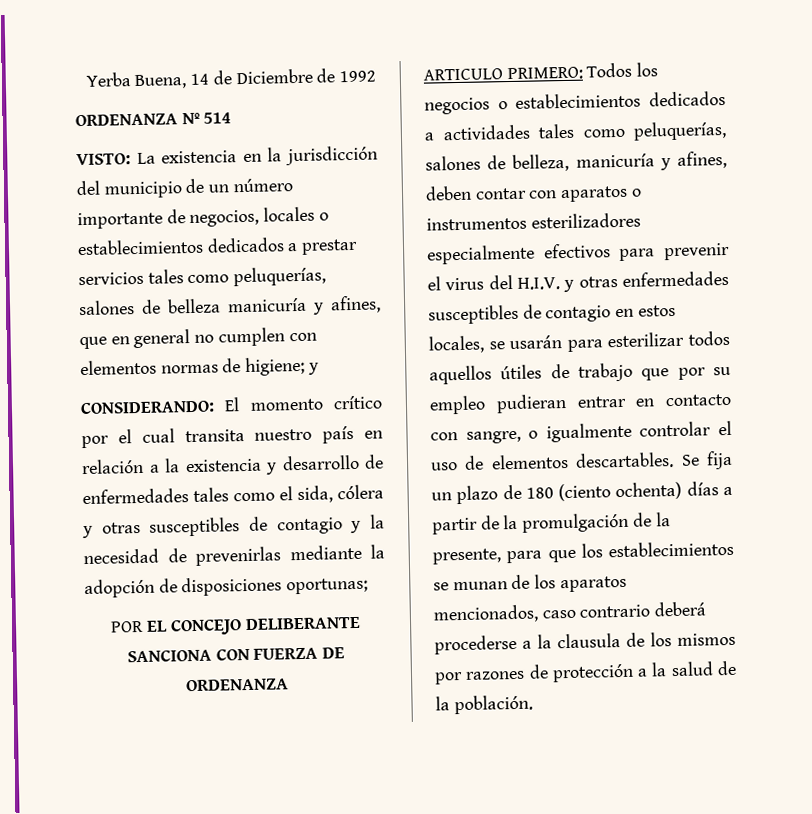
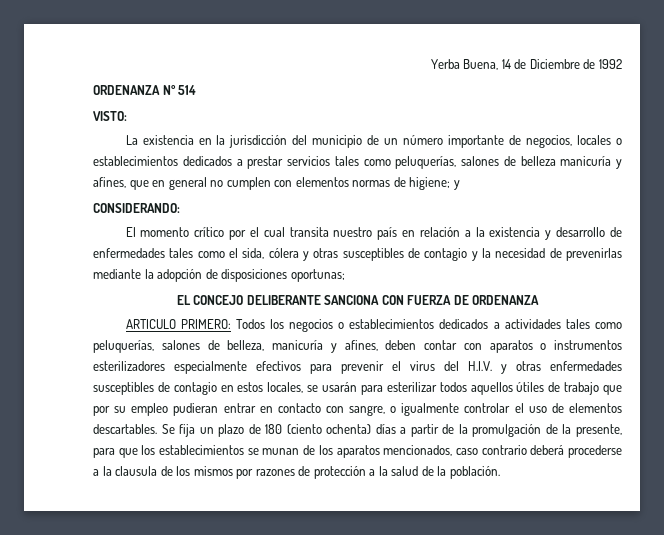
(131, 159) none -> (127, 116) //
(215, 407) none -> (180, 208) //
[110,620,145,633] POR -> (345, 275) none

